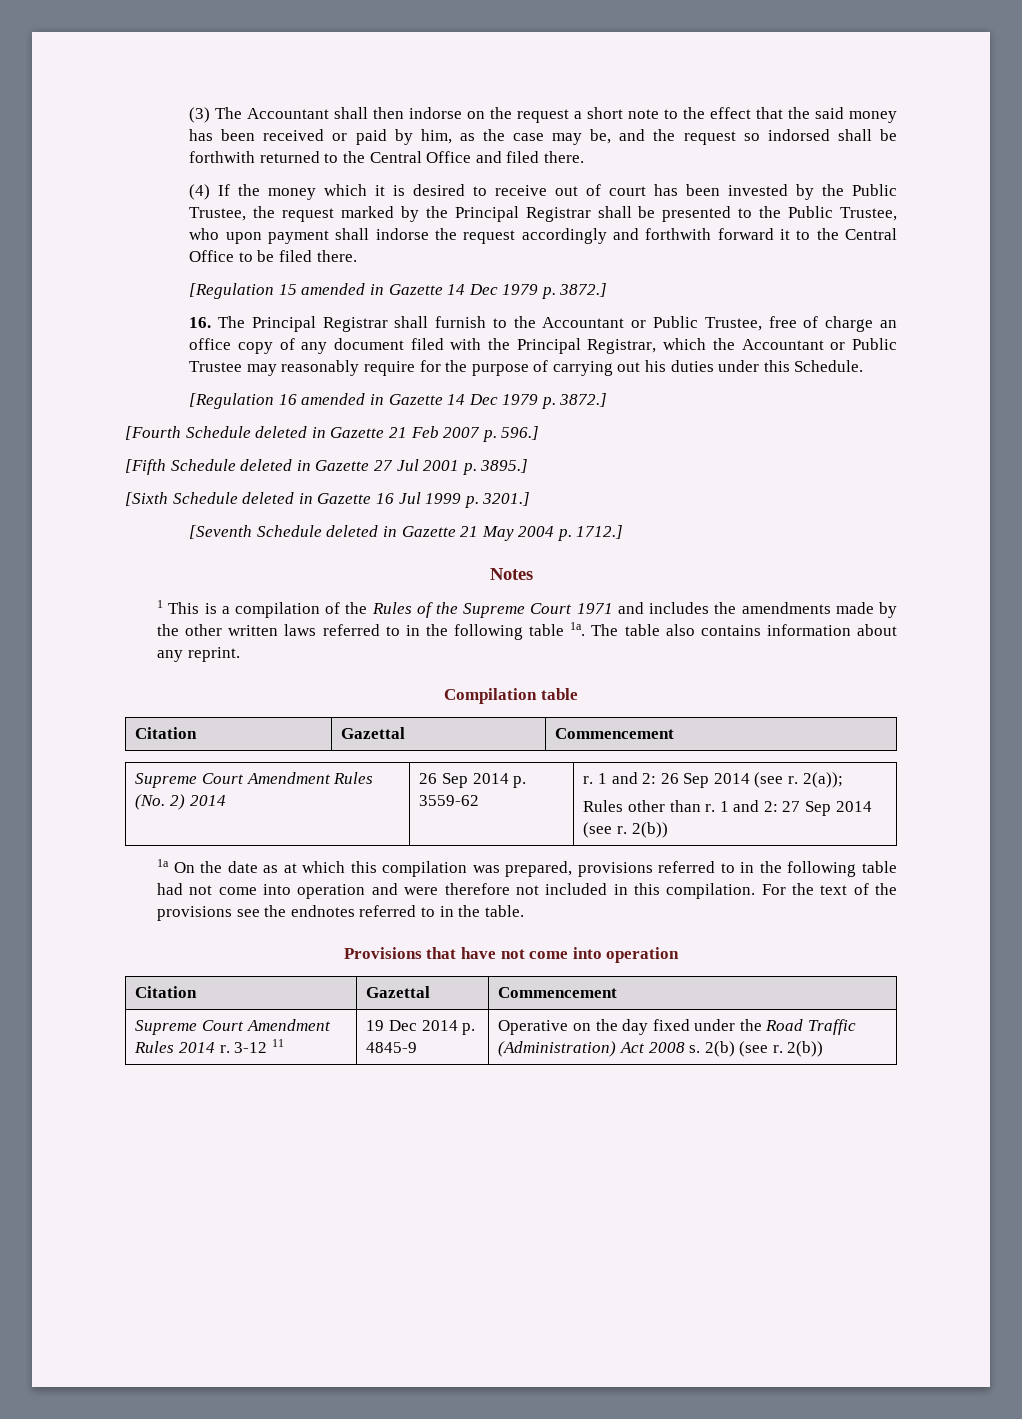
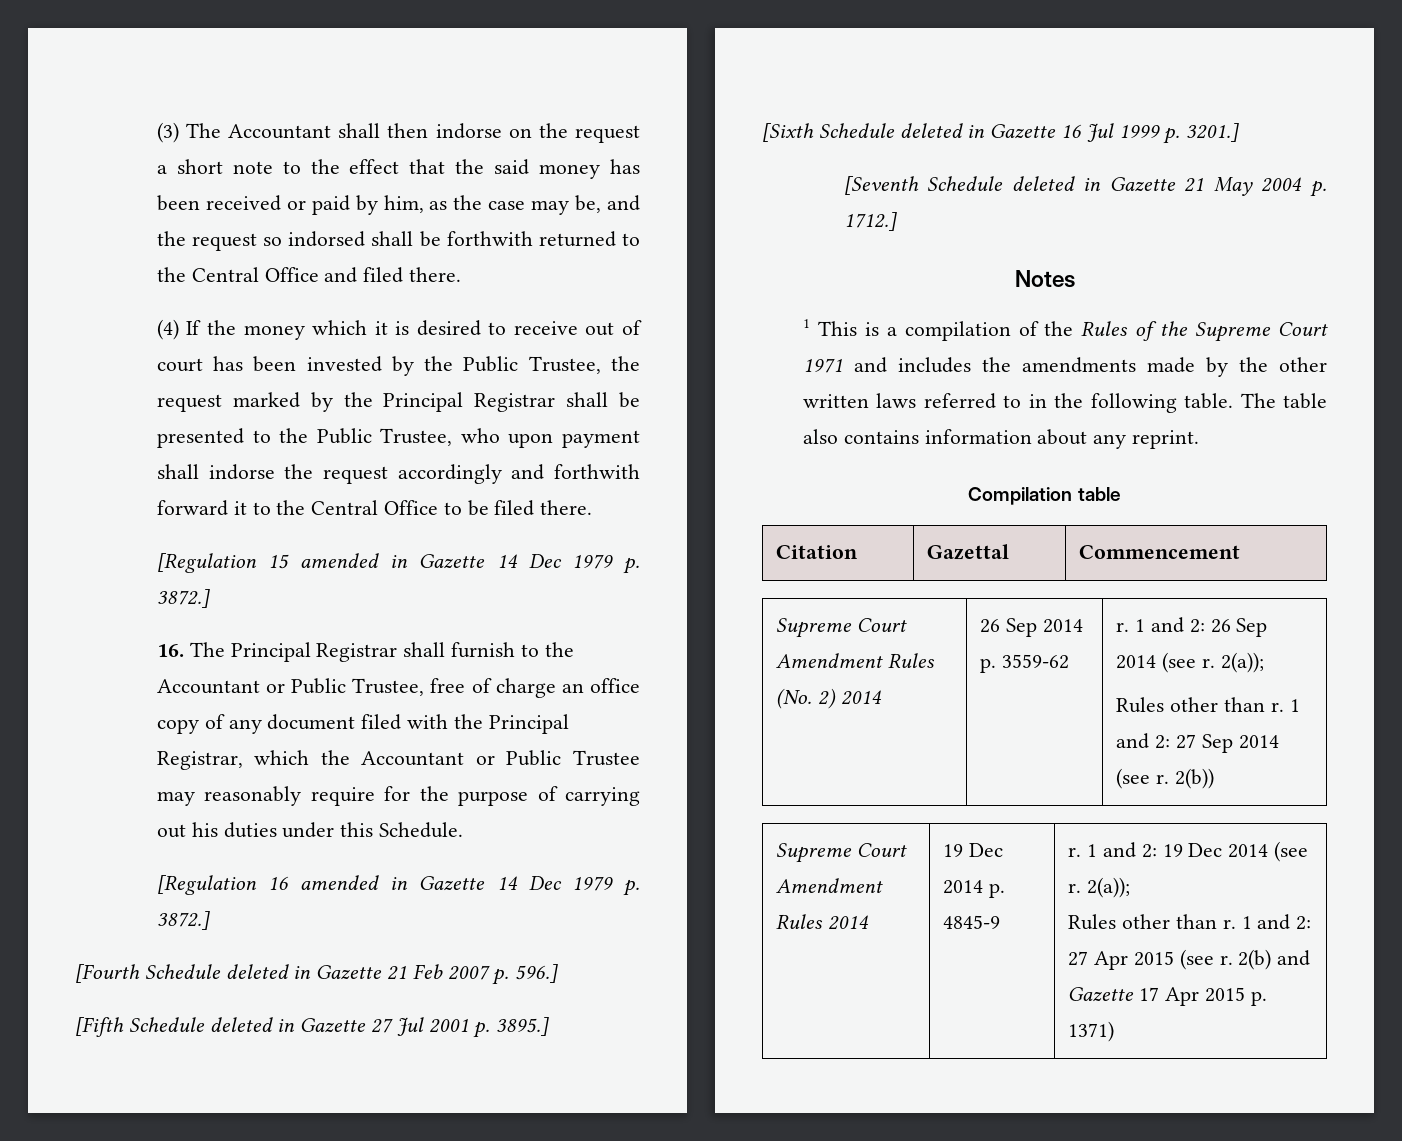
[529,622,586,636] table 1a. -> [1184,393,1234,409] table.
[157,859,897,877] [157,883,898,899] [157,905,524,921] [343,947,680,963] [135,986,198,998] [366,986,431,998] [498,987,618,998] // 1a On the date as at which this compilation was prepared, provisions referred to in the following table had not come into operation and were therefore not included in this compilation. For the text of the provisions see the endnotes referred to in the table. // Provisions that have not come into operation // Citation | Gazettal | Commencement -> (1214, 778) none
[219,1039,284,1053] r. 3-12 11 -> (870, 922) none
[498,1019,857,1035] [498,1041,824,1057] Operative on the day fixed under the Road Traffic (Administration) Act 2008 s. 2(b) (see r. 2(b)) -> [1068,841,1308,862] [1068,877,1131,898] [1068,914,1312,930] [1068,949,1311,970] [1068,987,1267,1006] [1068,1021,1115,1042] r. 1 and 2: 19 Dec 2014 (see r. 2(a)); // Rules other than r. 1 and 2: 27 Apr 2015 (see r. 2(b) and Gazette 17 Apr 2015 p. 1371)

